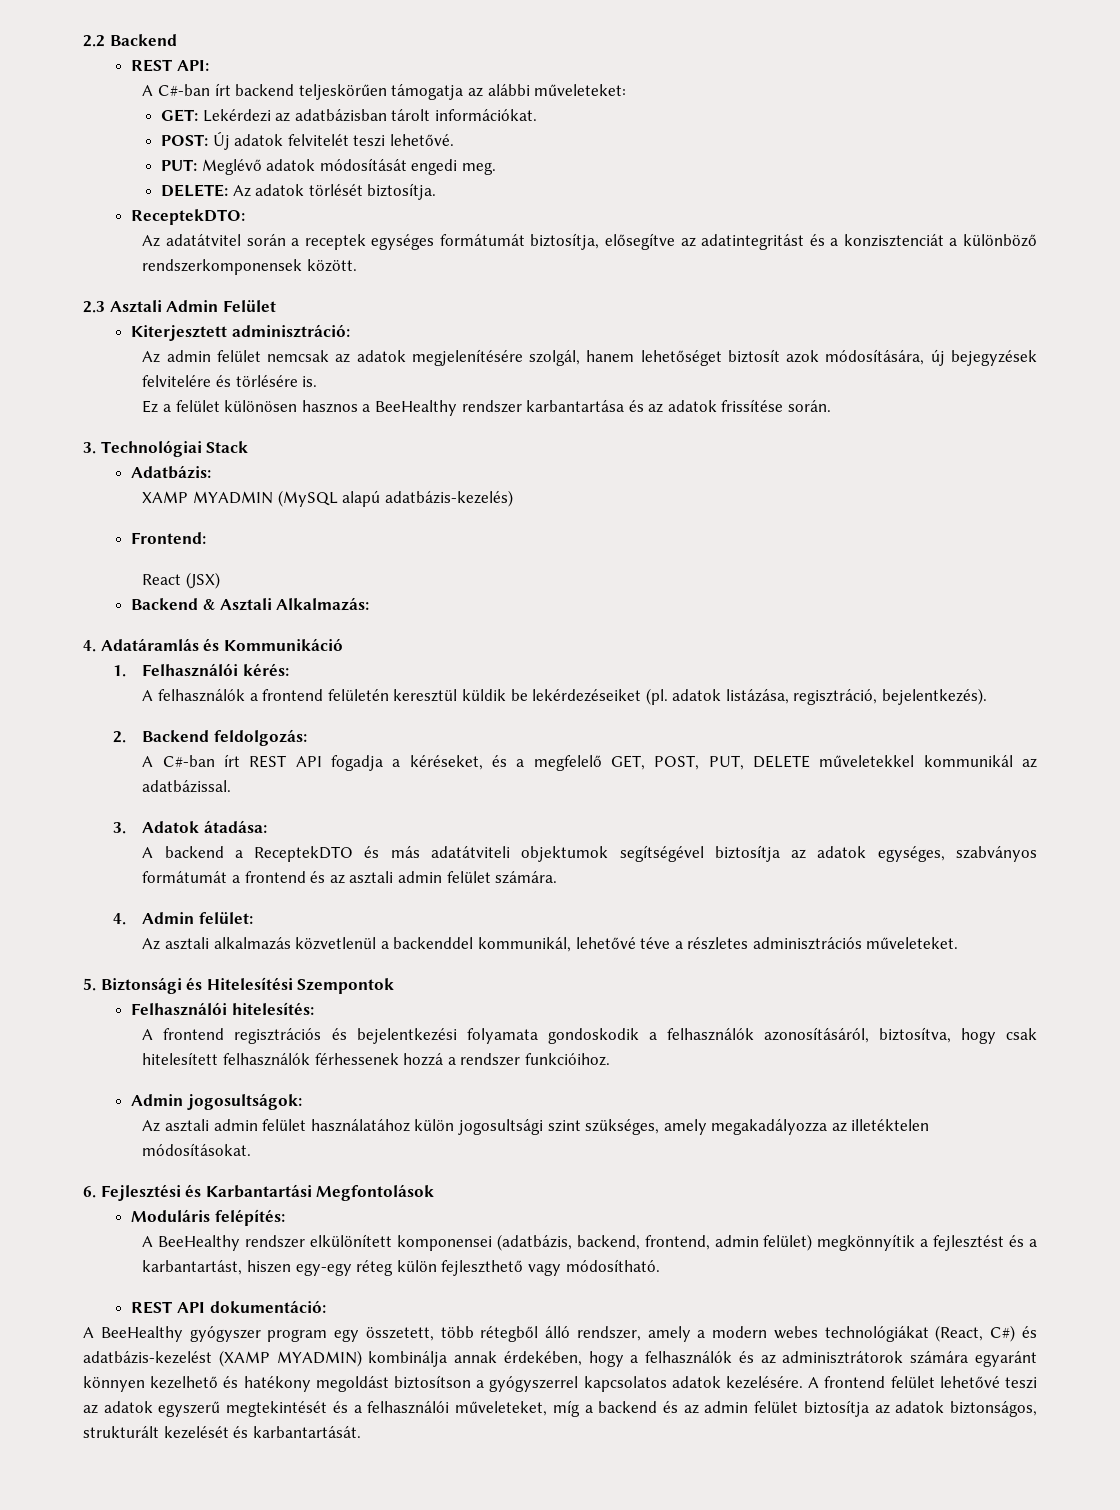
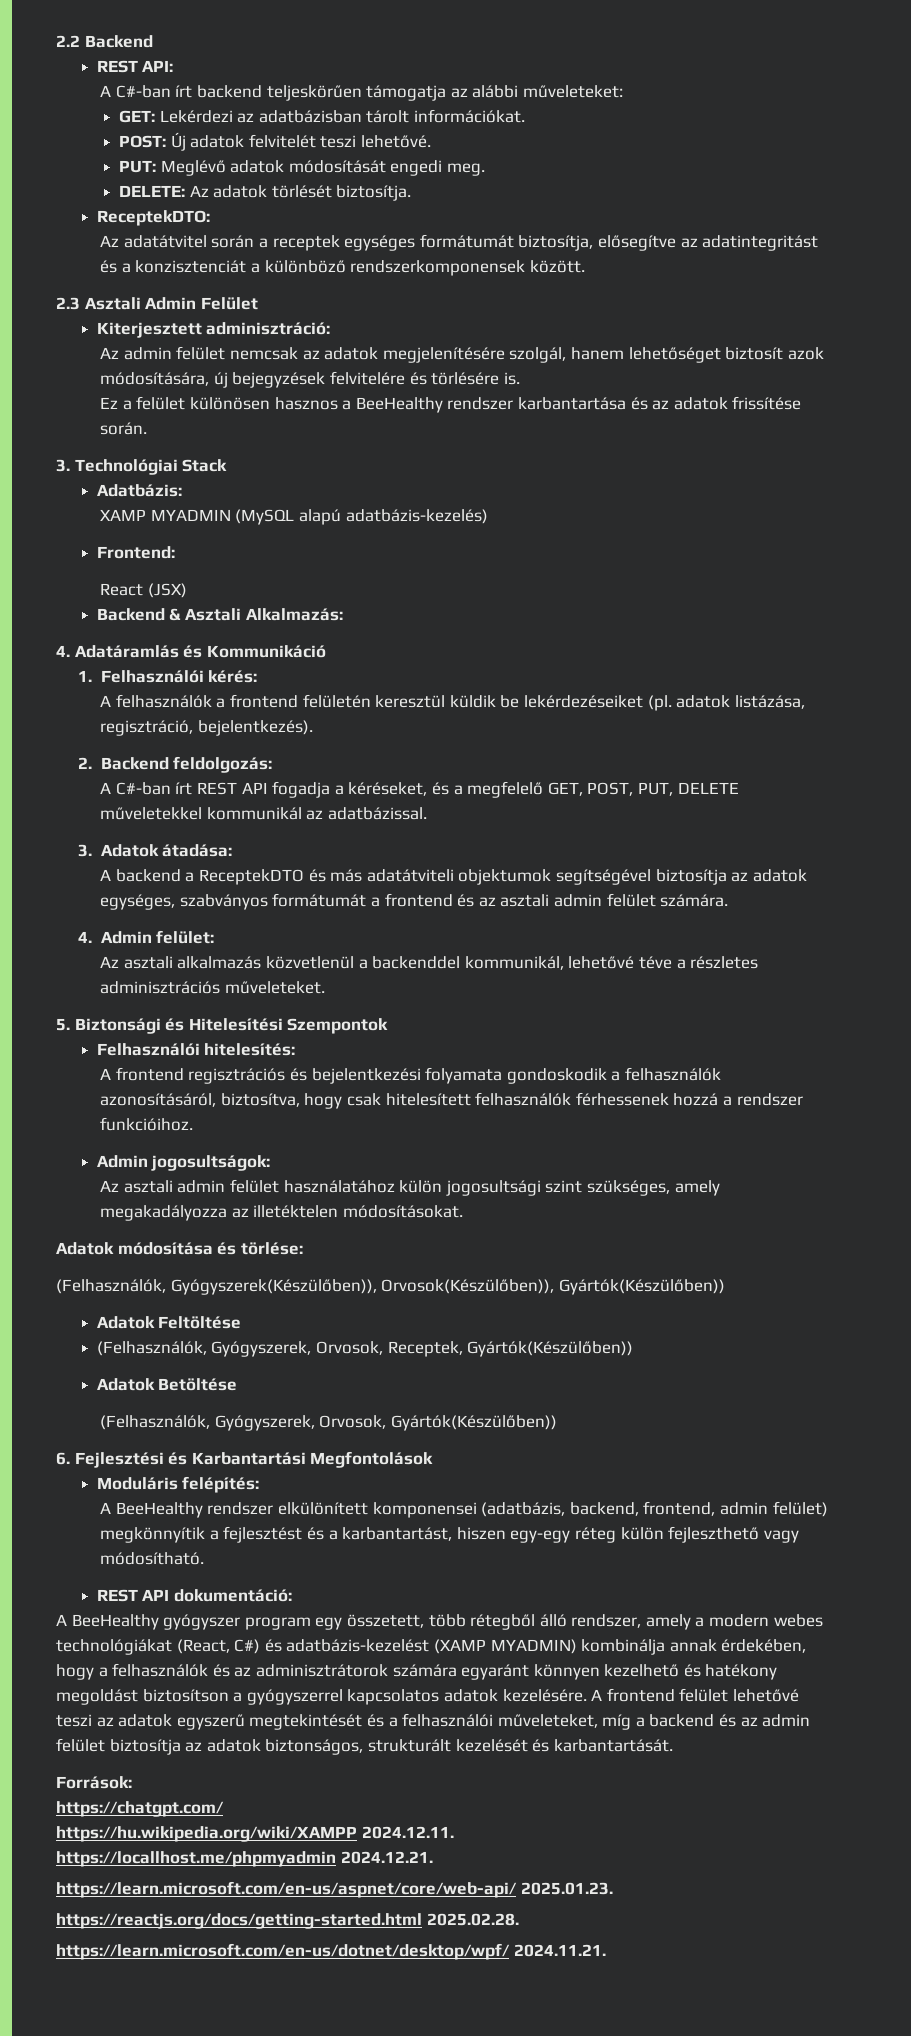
(252, 1149) none -> [56,1242,303,1255] [56,1279,725,1295] [96,1316,242,1329] [96,1341,634,1357] [96,1378,238,1391] [100,1415,558,1431] // Adatok módosítása és törlése: // (Felhasználók, Gyógyszerek(Készülőben)), Orvosok(Készülőben)), Gyártók(Készülőben)) // Adatok Feltöltése // (Felhasználók, Gyógyszerek, Orvosok, Receptek, Gyártók(Készülőben)) // Adatok Betöltése // (Felhasználók, Gyógyszerek, Orvosok, Gyártók(Készülőben))
(361, 1432) none -> [56,1776,132,1789] [56,1801,224,1817] [56,1826,454,1842] [56,1851,433,1867] [56,1881,613,1898] [56,1913,519,1929] [56,1943,606,1960] // Források: // https://chatgpt.com/ // https://hu.wikipedia.org/wiki/XAMPP 2024.12.11. // https://locallhost.me/phpmyadmin 2024.12.21. // https://learn.microsoft.com/en-us/aspnet/core/web-api/ 2025.01.23. // https://reactjs.org/docs/getting-started.html 2025.02.28. // https://learn.microsoft.com/en-us/dotnet/desktop/wpf/ 2024.11.21.

